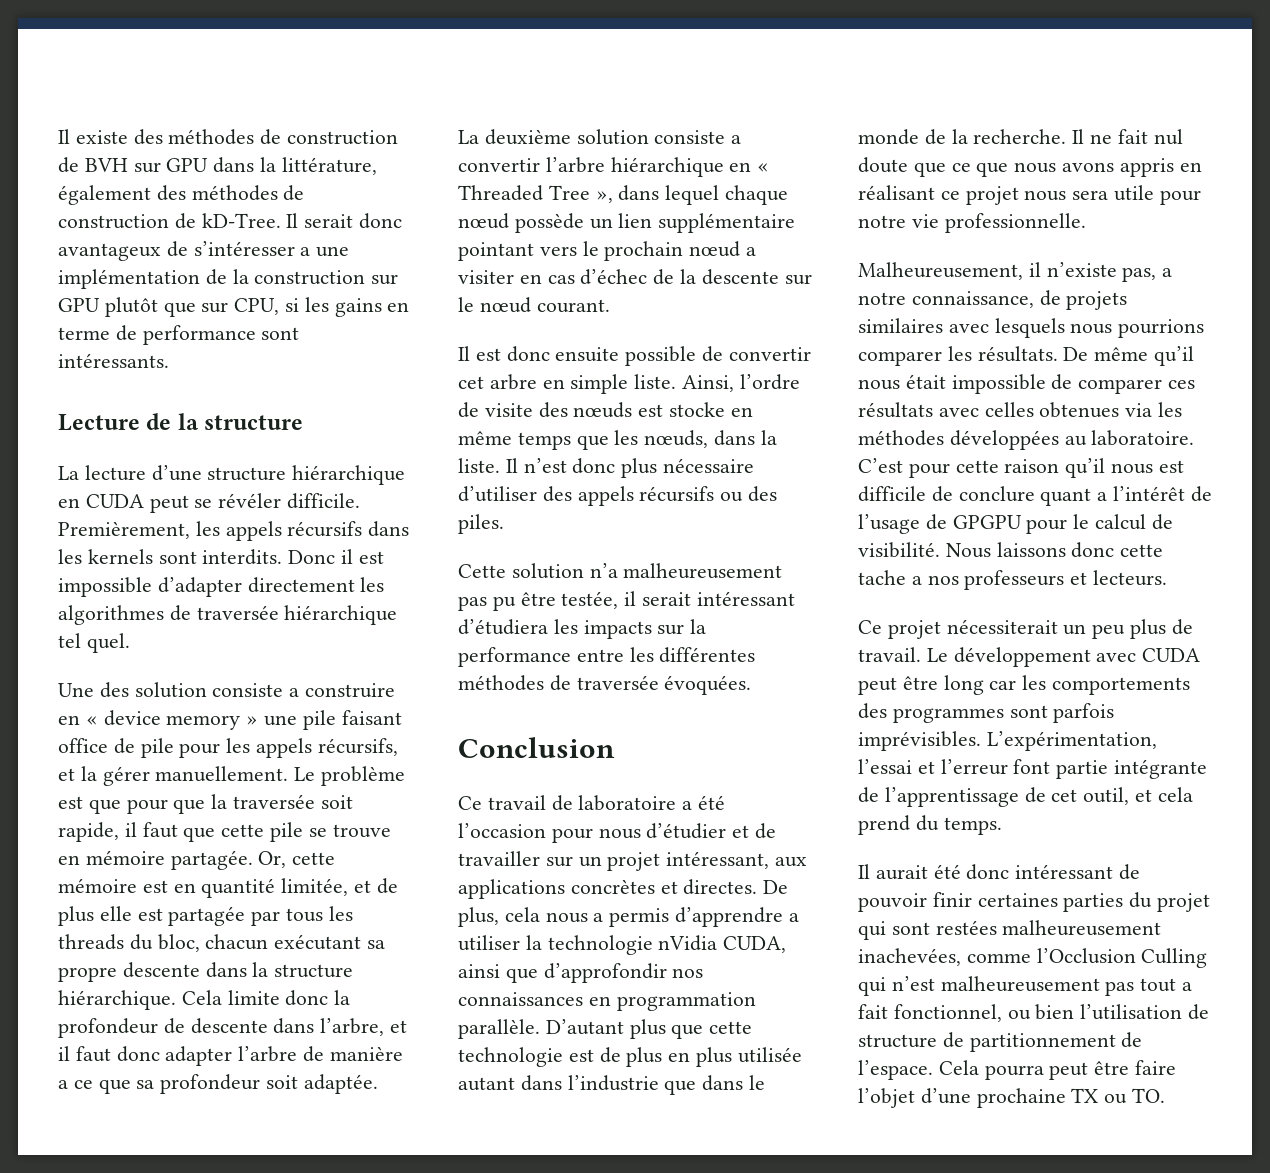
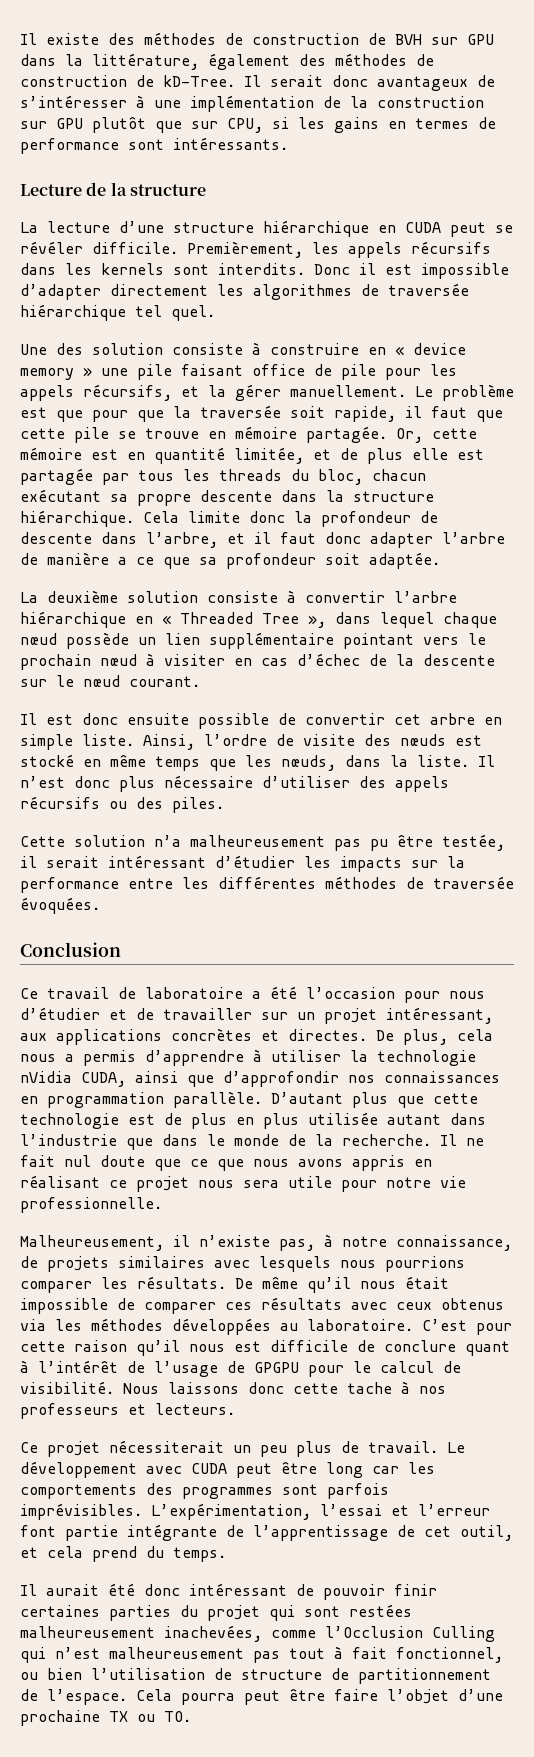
[300,247,311,256] a -> [136,95,145,108] à
[58,327,110,340] terme -> [415,118,469,129] termes
[289,688,300,697] a -> [252,342,261,355] à
[731,135,742,144] a -> [287,590,296,603] à
[746,247,757,256] a -> [146,653,155,666] à
[669,402,726,417] stocke -> [20,754,74,767] stocké
[458,619,548,635] d’étudiera -> [215,855,295,868] d’étudier
[788,913,799,922] a -> [253,1049,262,1062] à
[1162,268,1173,277] a -> [324,1234,333,1247] à
[984,402,1120,418] celles obtenues -> [396,1298,504,1310] ceux obtenus
[1097,492,1108,501] a -> [20,1360,29,1373] à
[911,576,922,585] a -> [401,1381,410,1394] à
[1182,982,1193,991] a -> [334,1646,343,1659] à

